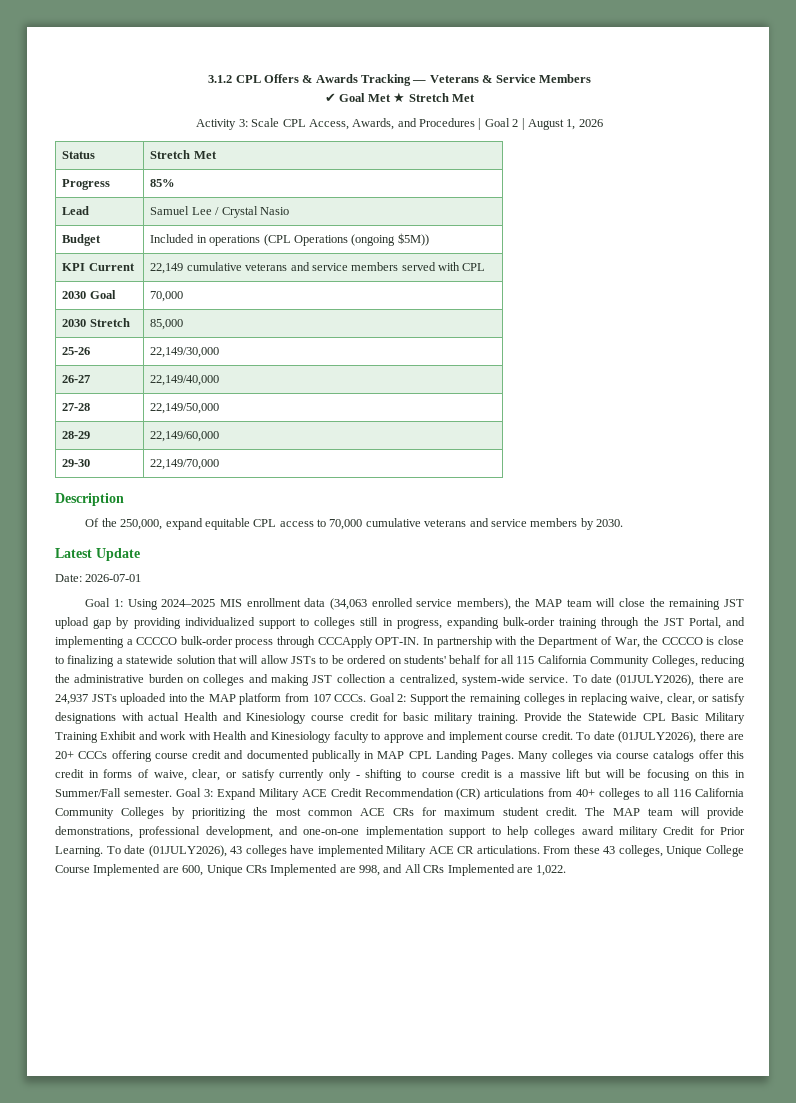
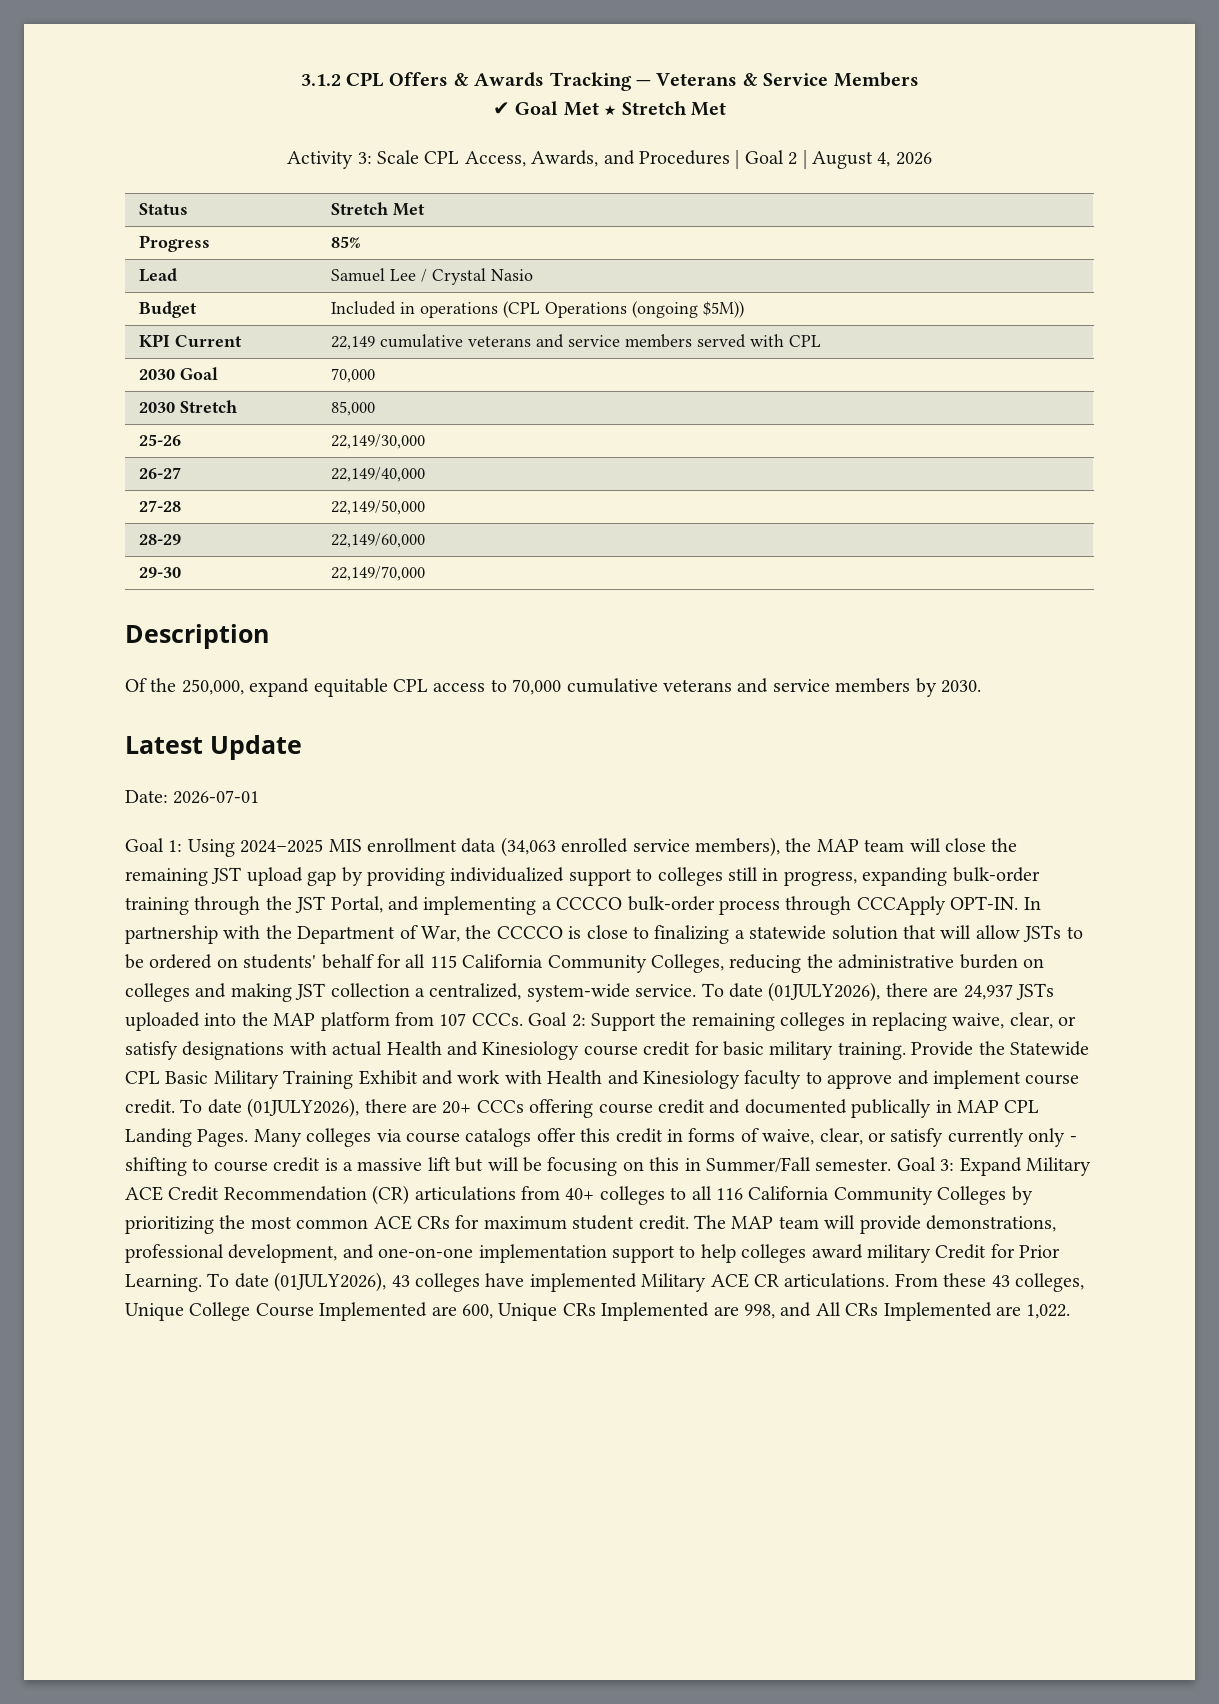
[566,119,576,130] 1, -> [877,152,891,167] 4,

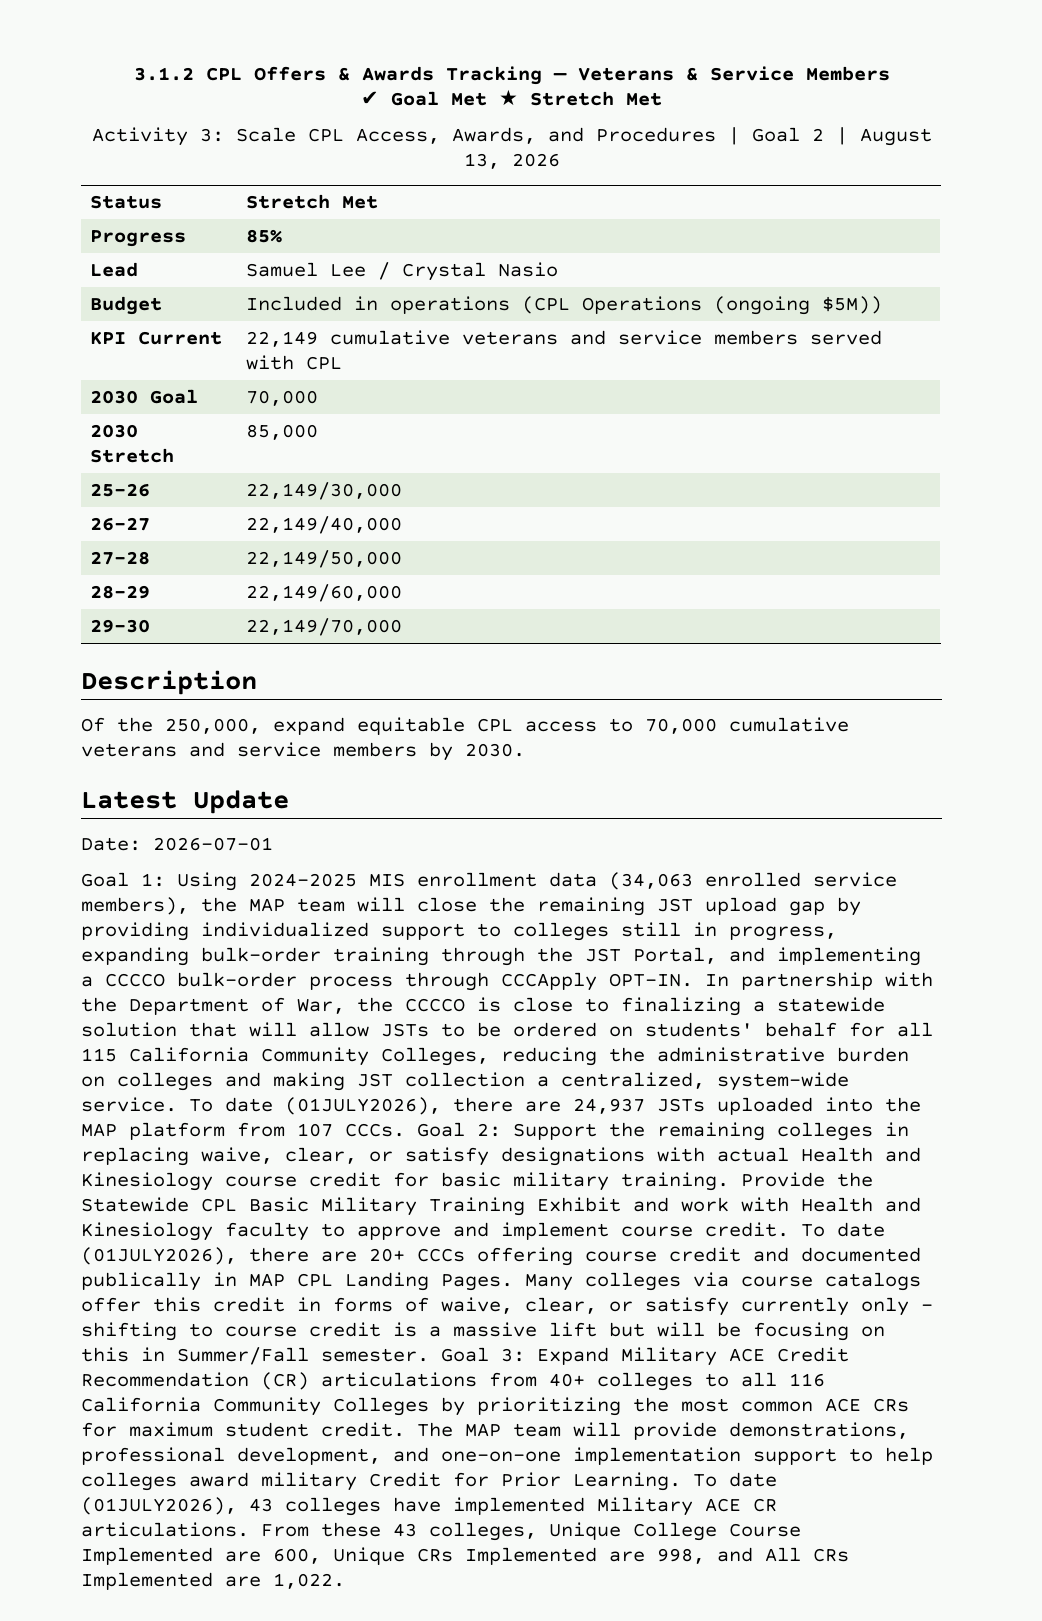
[877,152,891,167] 4, -> [463,153,500,169] 13,

